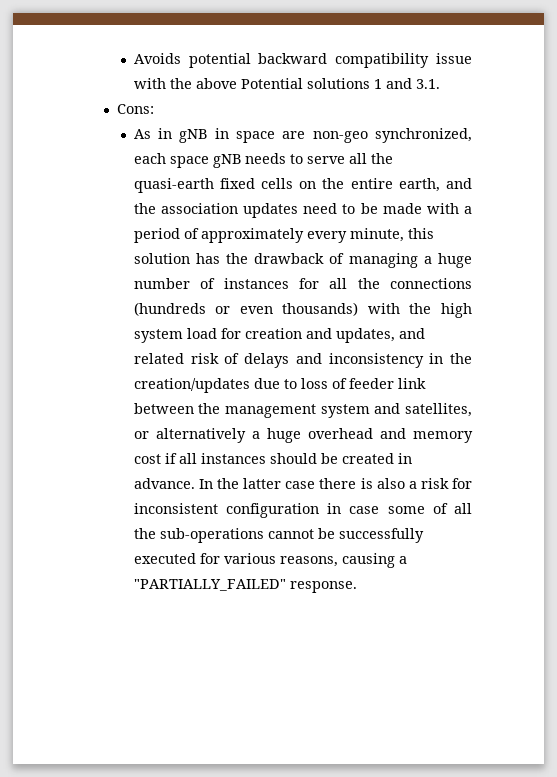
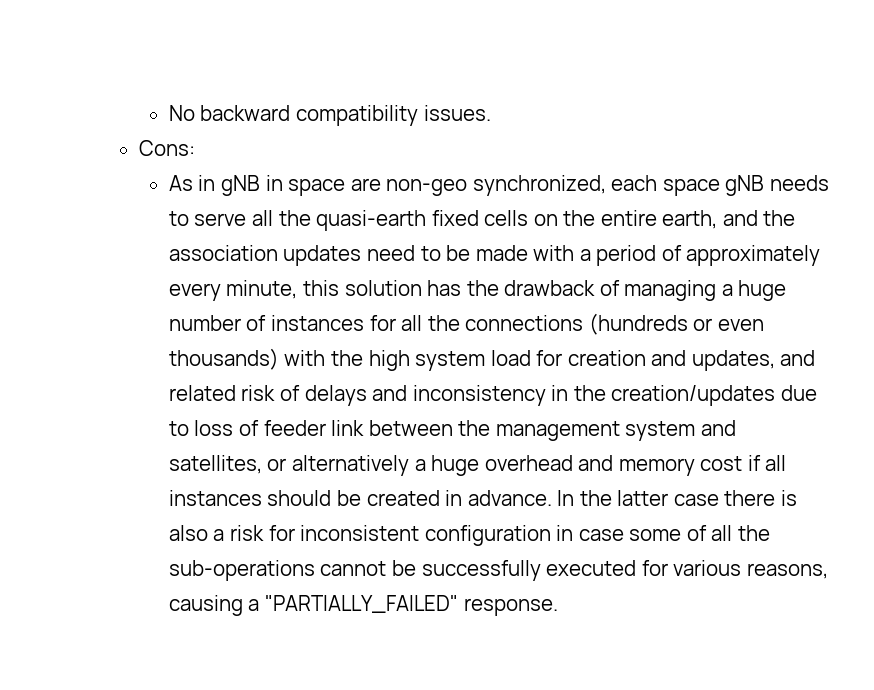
[133,53,472,68] [133,78,440,89] Avoids potential backward compatibility issue with the above Potential solutions 1 and 3.1. -> [168,105,491,126] No backward compatibility issues.

